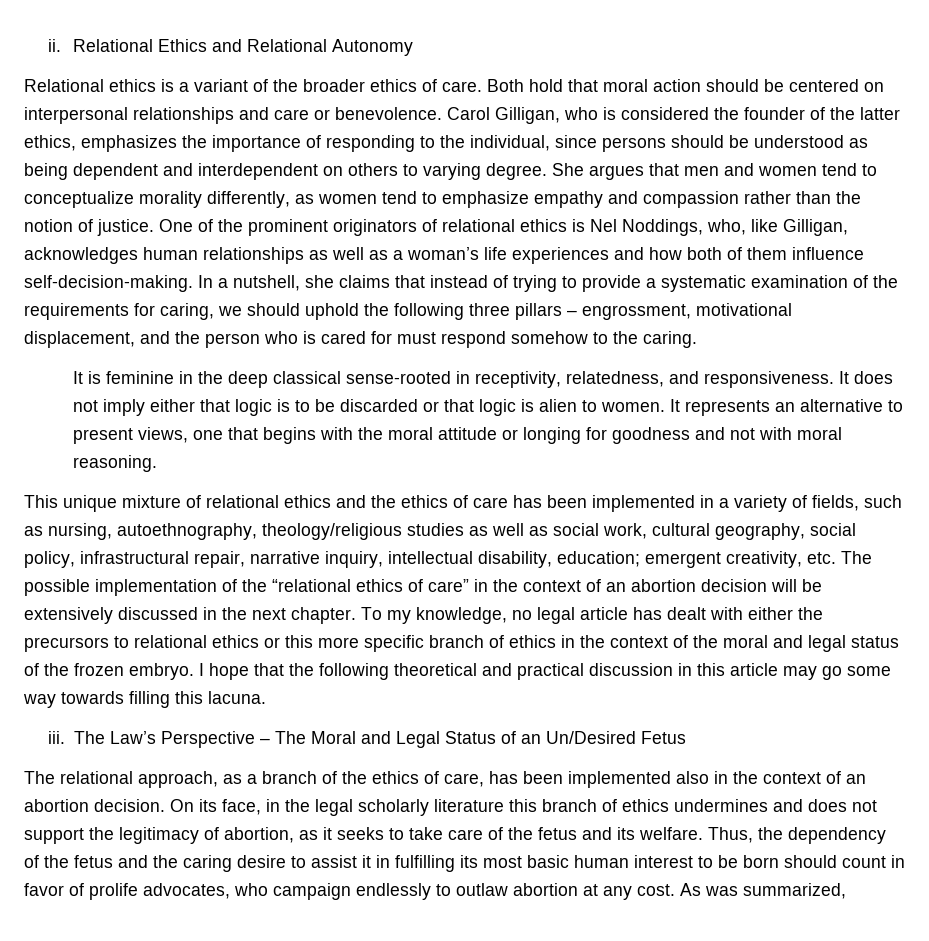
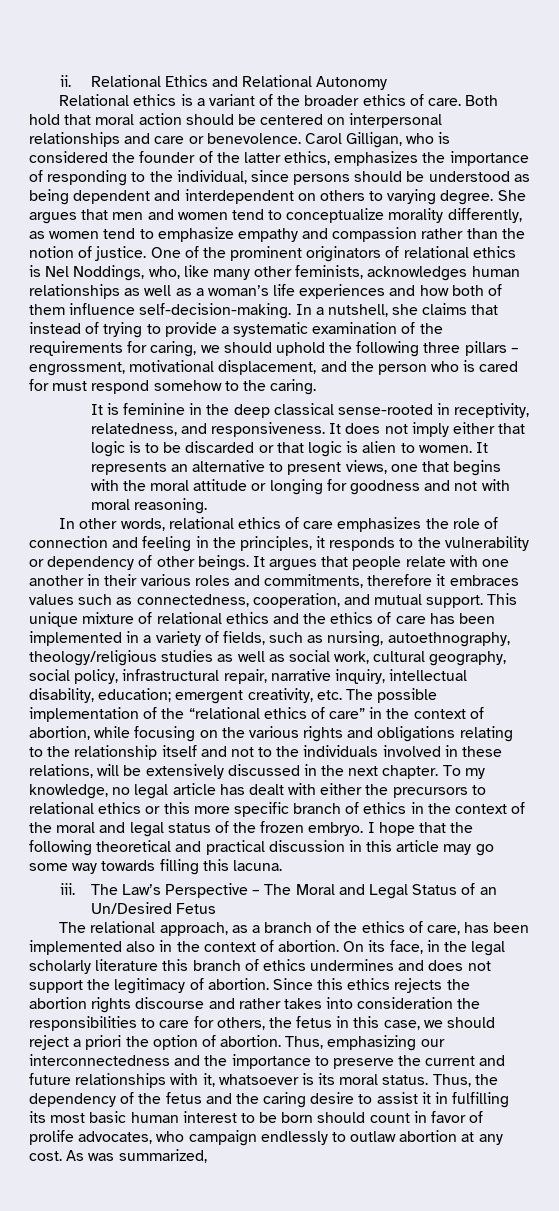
[783,219,848,236] Gilligan, -> [212,265,364,280] many other feminists,
(157, 463) none -> [59,517,498,532] [29,536,529,552] [29,555,510,571] [29,574,519,588] [29,593,484,608] In other words, relational ethics of care emphasizes the role of connection and feeling in the principles, it responds to the vulnerability or dependency of other beings. It argues that people relate with one another in their various roles and commitments, therefore it embraces values such as connectedness, cooperation, and mutual support.
[606,579,767,592] an abortion decision -> [29,726,513,742] [29,745,503,760] [29,764,93,778] abortion, while focusing on the various rights and obligations relating to the relationship itself and not to the individuals involved in these relations,
[846,774,866,784] [24,799,165,812] an abortion decision. -> [278,940,340,952] abortion.
[224,827,703,843] abortion, as it seeks to take care of the fetus and its welfare. -> [207,978,470,993] [29,997,481,1013] [29,1016,496,1031] [29,1035,445,1051] [29,1054,506,1069] [29,1073,429,1088] abortion. Since this ethics rejects the abortion rights discourse and rather takes into consideration the responsibilities to care for others, the fetus in this case, we should reject a priori the option of abortion. Thus, emphasizing our interconnectedness and the importance to preserve the current and future relationships with it, whatsoever is its moral status.

